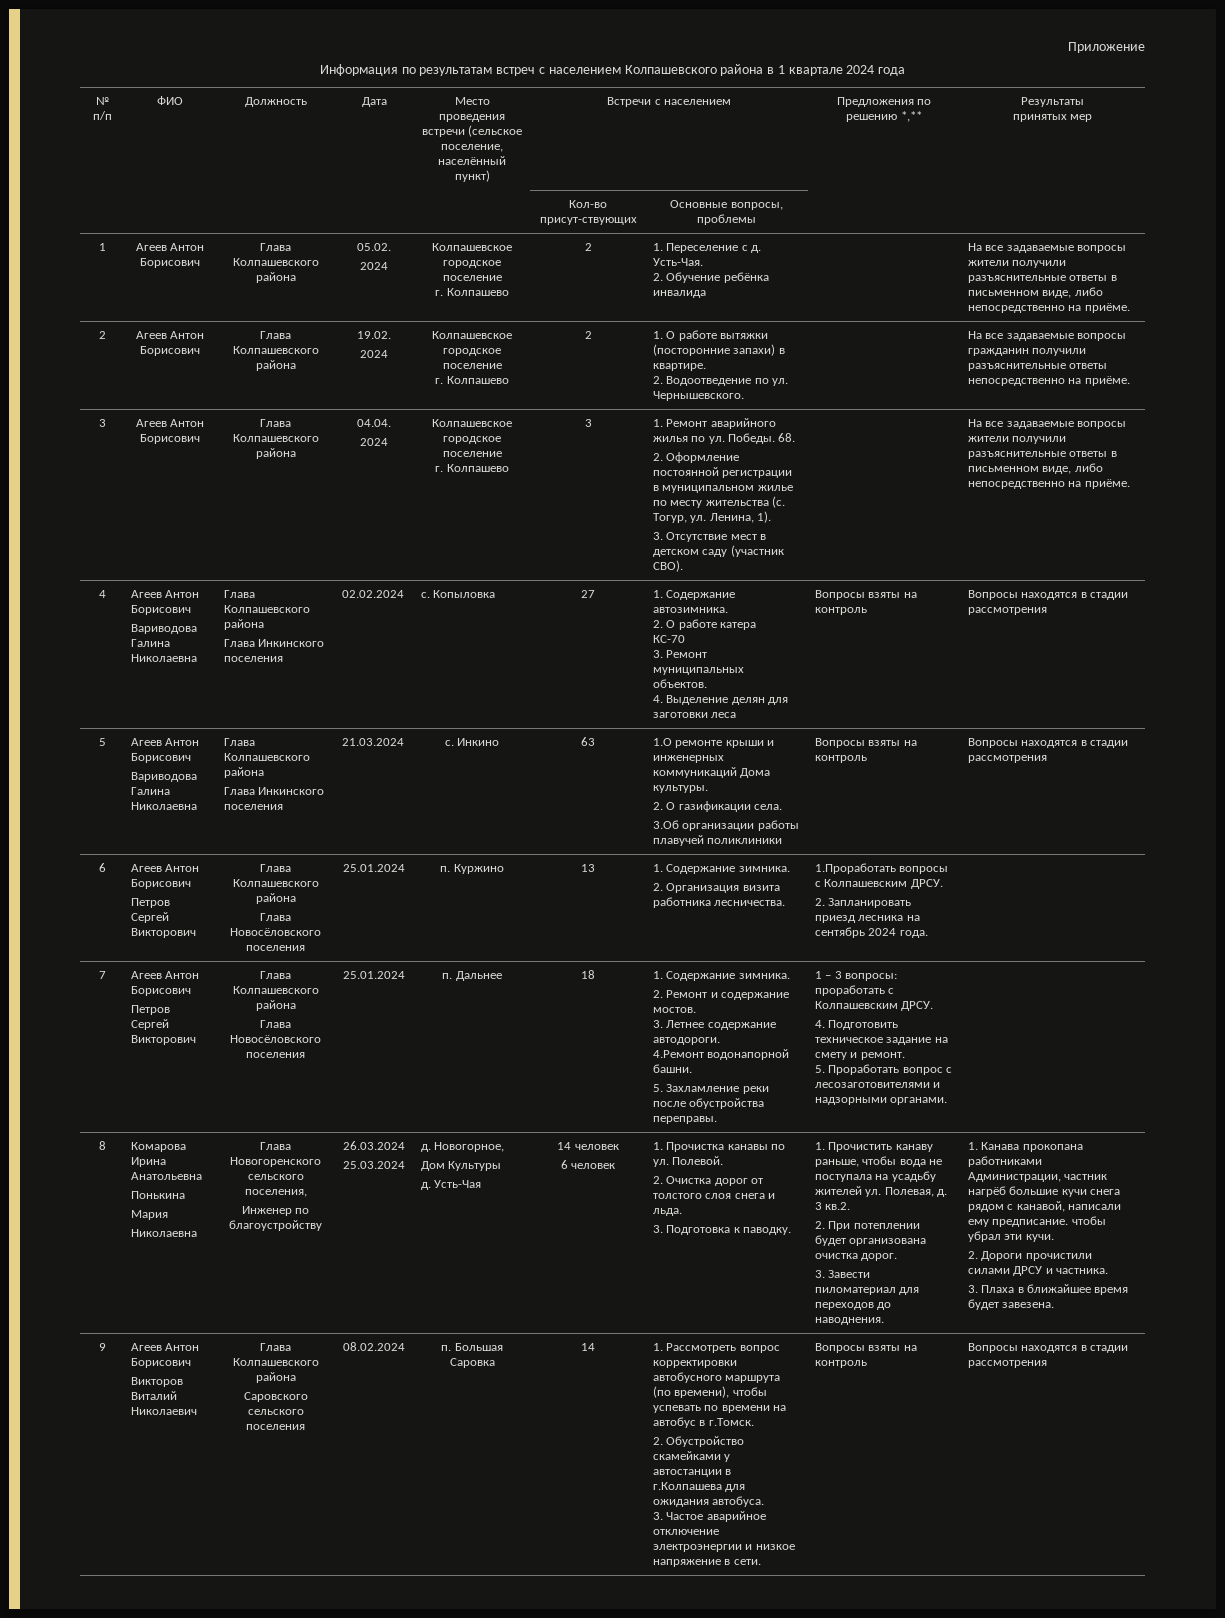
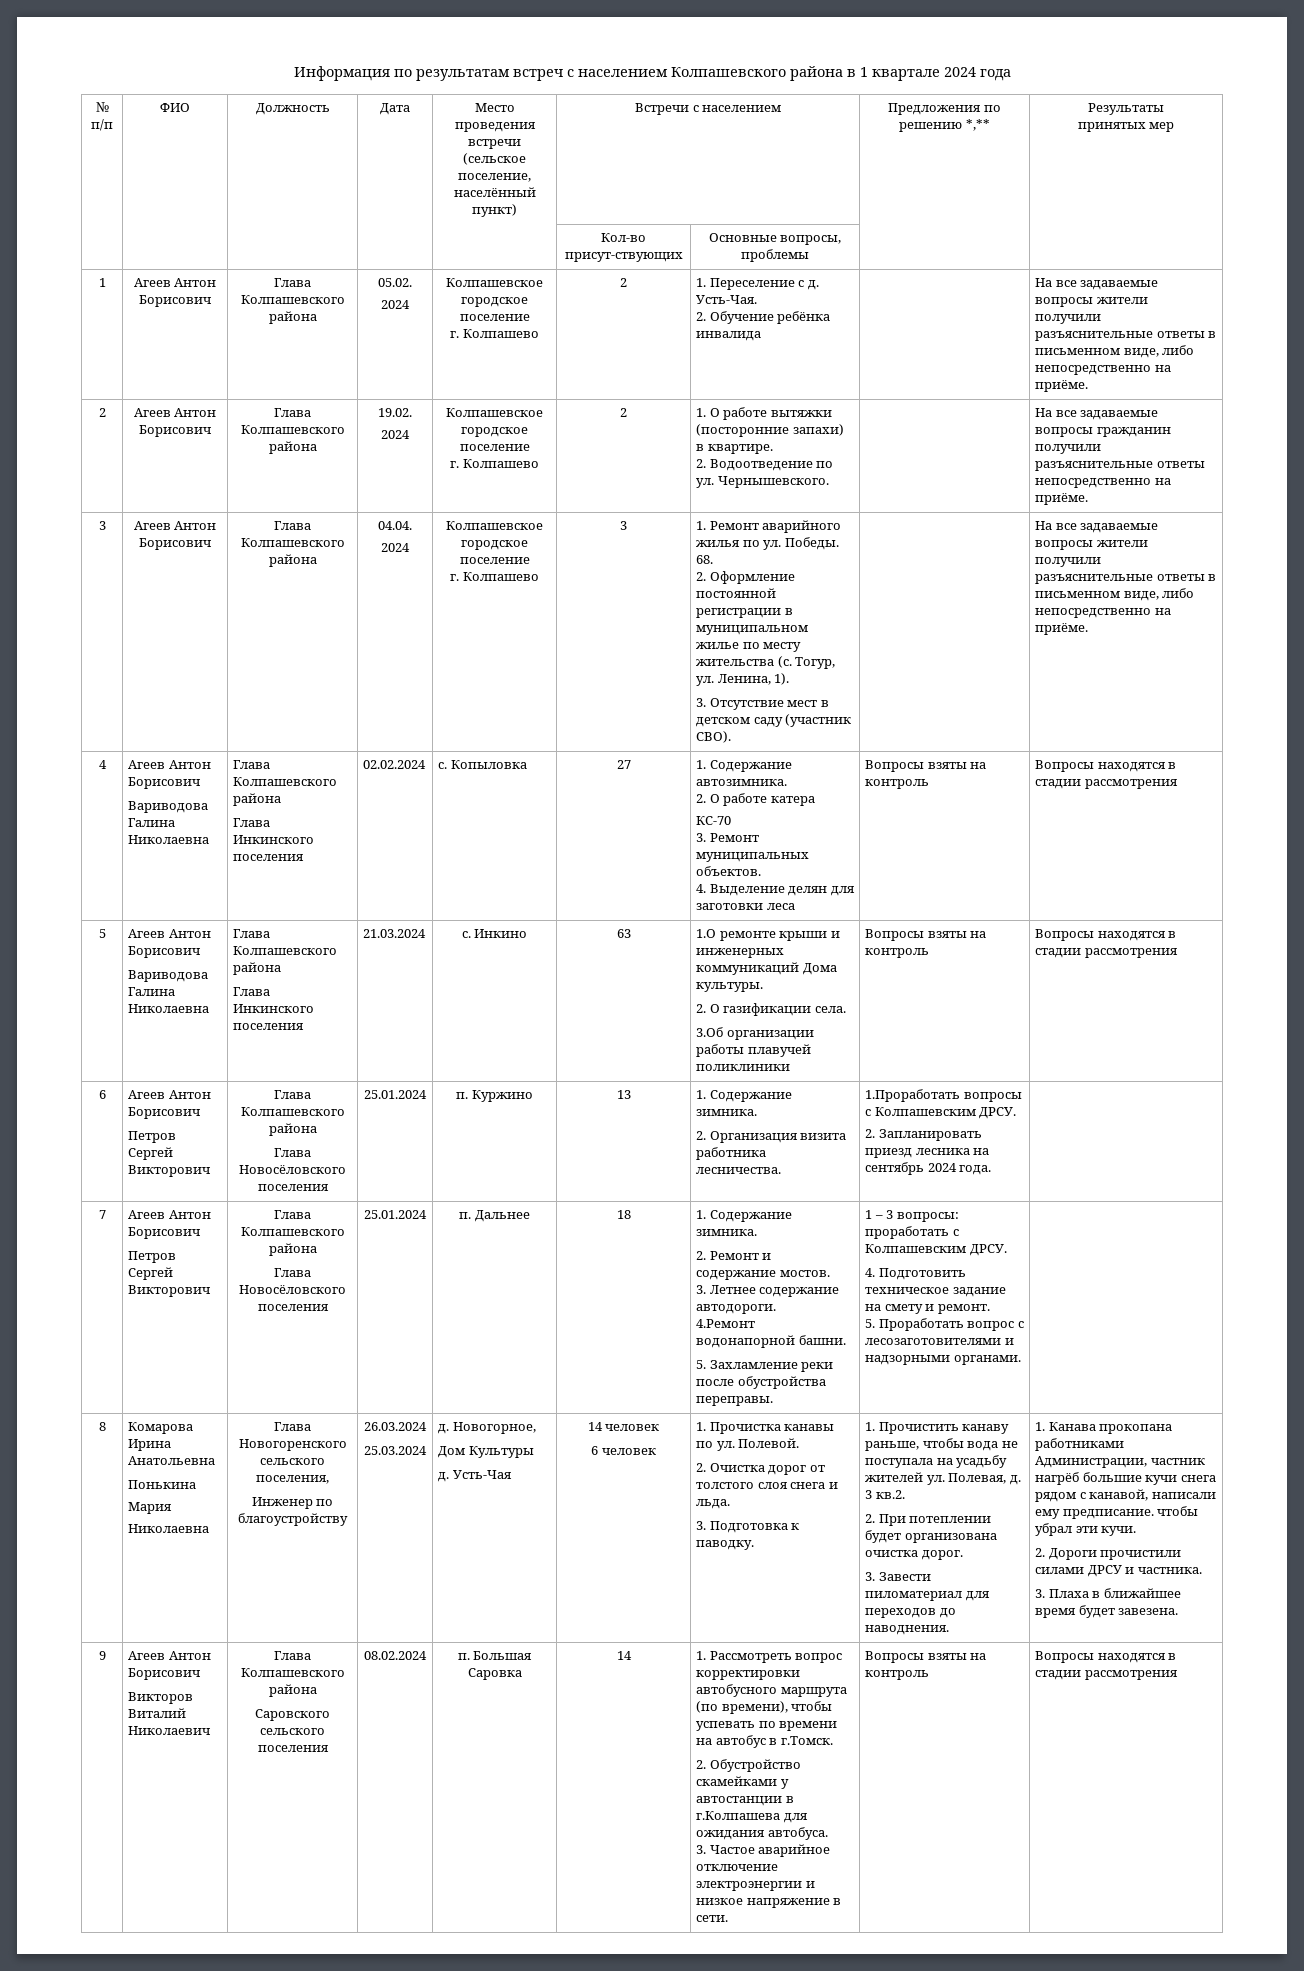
[1068,42,1145,53] Приложение // -> (293, 73) none

